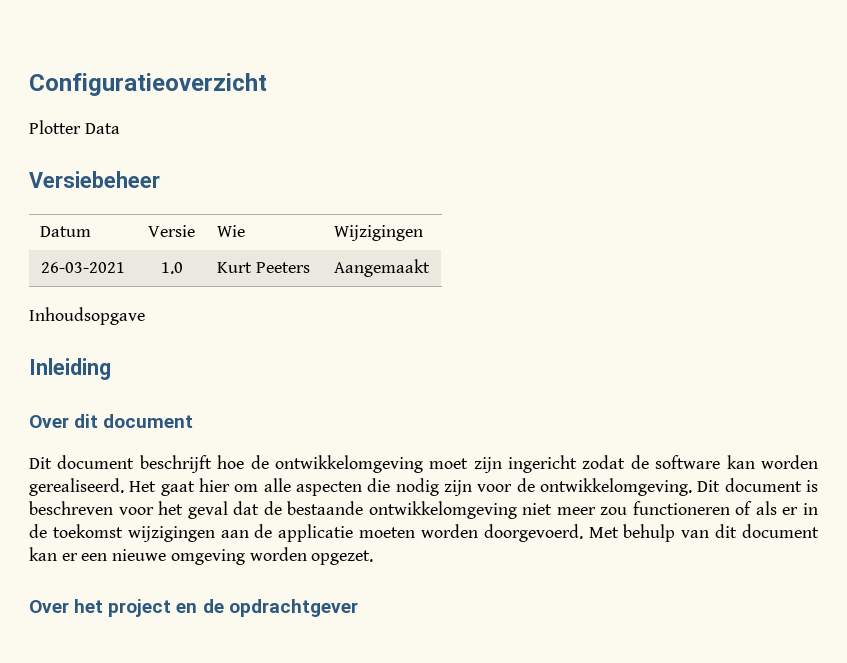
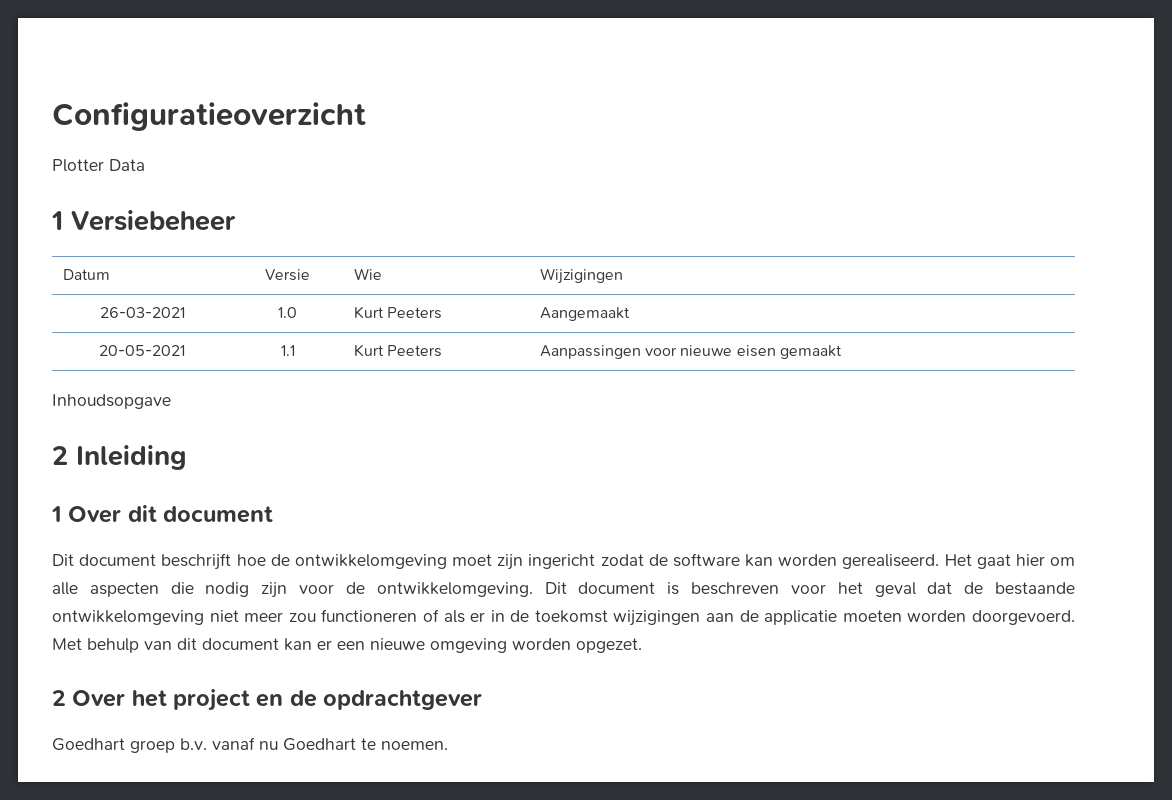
(120, 128) none -> [51,211,63,230] 1
(431, 268) none -> [99,345,185,356] [280,345,295,356] [353,344,443,357] [539,345,843,359] // 20-05-2021 | 1.1 | Kurt Peeters | Aanpassingen voor nieuwe eisen gemaakt
(145, 316) none -> [52,446,68,465] 2
(111, 369) none -> [51,506,62,522] 1
(374, 557) none -> [52,690,66,706] 2
(358, 608) none -> [52,737,448,753] // Goedhart groep b.v. vanaf nu Goedhart te noemen.

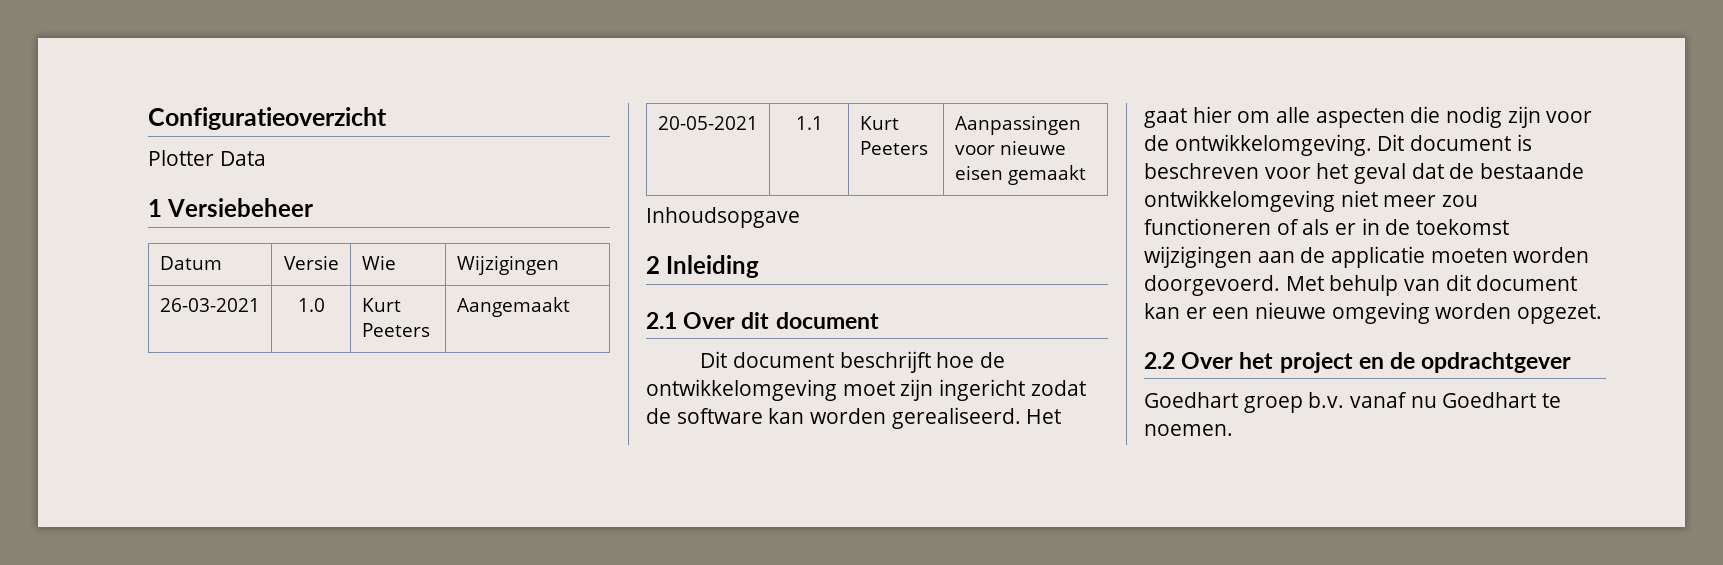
[51,506,62,522] 1 -> [646,312,677,329] 2.1
[52,690,66,706] 2 -> [1144,352,1175,369] 2.2

